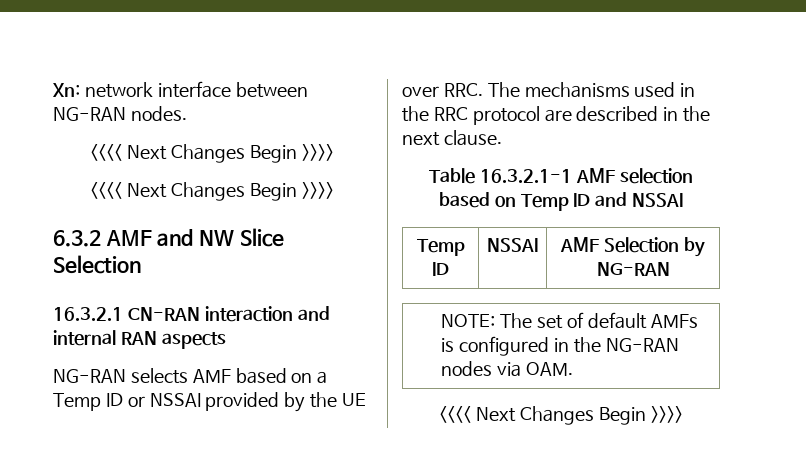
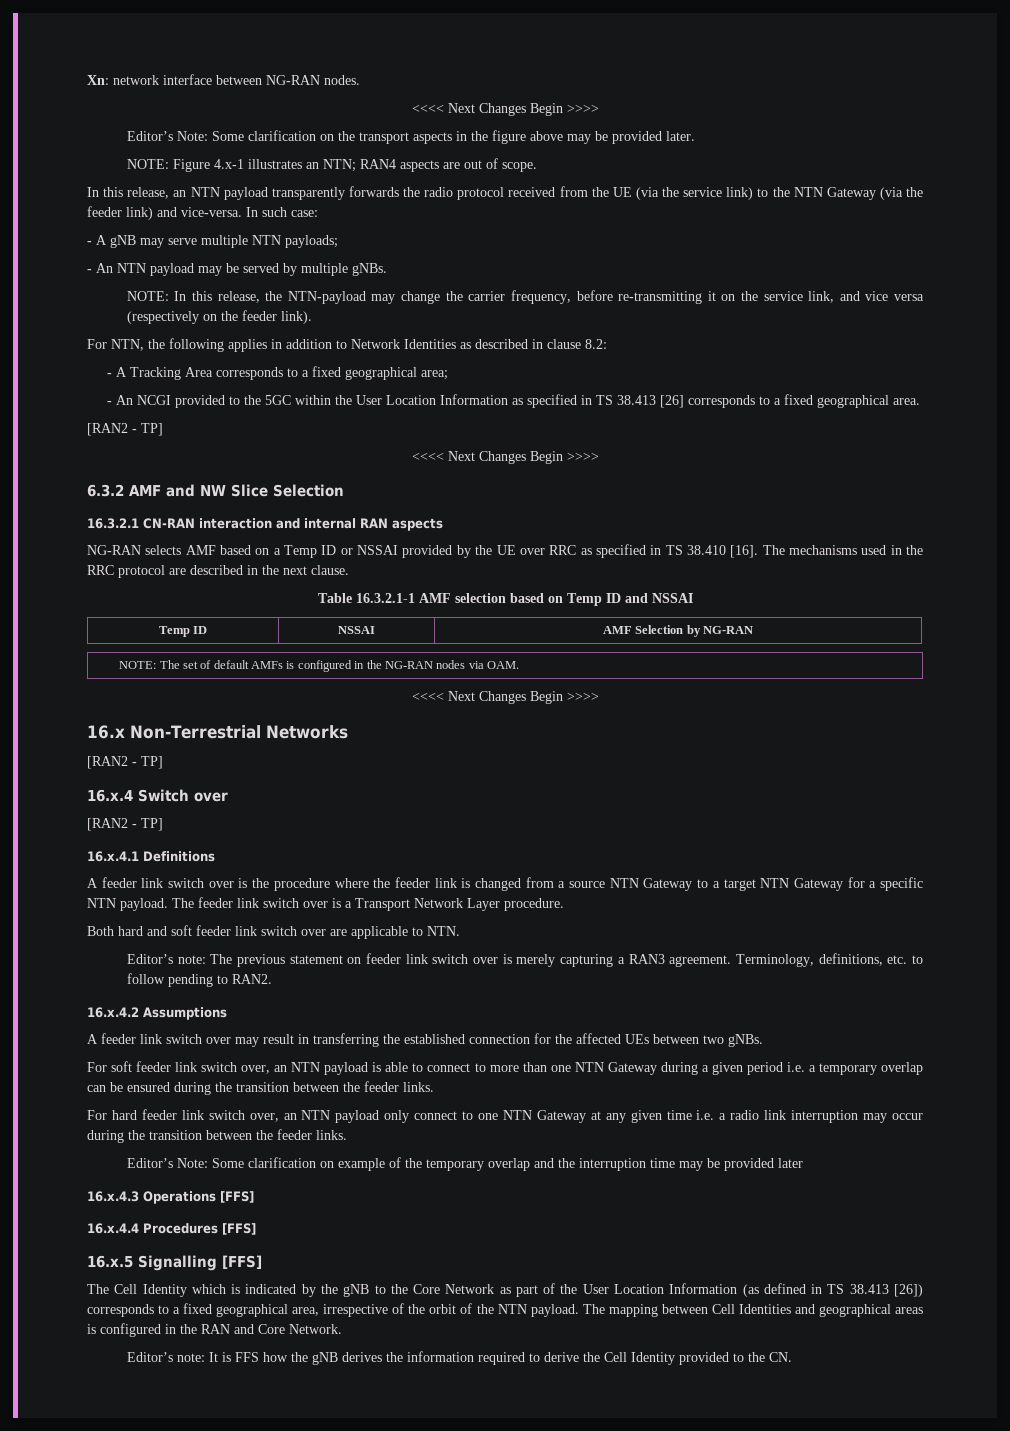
(334, 152) none -> [126,130,695,144] [126,158,537,172] [87,186,923,200] [87,206,318,220] [87,235,338,248] [87,263,387,276] [126,290,925,304] [126,310,312,324] [87,338,607,352] [106,366,448,380] [106,394,920,408] [87,423,163,436] // Editor’s Note: Some clarification on the transport aspects in the figure above may be provided later. // NOTE: Figure 4.x-1 illustrates an NTN; RAN4 aspects are out of scope. // In this release, an NTN payload transparently forwards the radio protocol received from the UE (via the service link) to the NTN Gateway (via the feeder link) and vice-versa. In such case: // - A gNB may serve multiple NTN payloads; // - An NTN payload may be served by multiple gNBs. // NOTE: In this release, the NTN-payload may change the carrier frequency, before re-transmitting it on the service link, and vice versa (respectively on the feeder link). // For NTN, the following applies in addition to Network Identities as described in clause 8.2: // - A Tracking Area corresponds to a fixed geographical area; // - An NCGI provided to the 5GC within the User Location Information as specified in TS 38.413 [26] corresponds to a fixed geographical area. // [RAN2 - TP]
[443,83,483,97] RRC. -> [549,544,759,558] RRC as specified in TS 38.410 [16].
(683, 414) none -> [87,725,348,739] [87,756,163,769] [87,789,228,802] [87,818,163,831] [87,851,215,862] [87,877,924,891] [87,897,564,911] [87,925,460,939] [126,953,923,967] [126,973,272,987] [87,1007,227,1020] [87,1033,763,1047] [87,1061,924,1075] [87,1081,434,1095] [87,1109,923,1123] [87,1129,347,1143] [126,1157,803,1171] [87,1191,254,1204] [87,1223,256,1235] [87,1255,262,1271] [87,1283,923,1297] [87,1303,923,1317] [87,1323,342,1337] [126,1351,792,1365] // 16.x Non-Terrestrial Networks // [RAN2 - TP] // 16.x.4 Switch over // [RAN2 - TP] // 16.x.4.1 Definitions // A feeder link switch over is the procedure where the feeder link is changed from a source NTN Gateway to a target NTN Gateway for a specific NTN payload. The feeder link switch over is a Transport Network Layer procedure. // Both hard and soft feeder link switch over are applicable to NTN. // Editor’s note: The previous statement on feeder link switch over is merely capturing a RAN3 agreement. Terminology, definitions, etc. to follow pending to RAN2. // 16.x.4.2 Assumptions // A feeder link switch over may result in transferring the established connection for the affected UEs between two gNBs. // For soft feeder link switch over, an NTN payload is able to connect to more than one NTN Gateway during a given period i.e. a temporary overlap can be ensured during the transition between the feeder links. // For hard feeder link switch over, an NTN payload only connect to one NTN Gateway at any given time i.e. a radio link interruption may occur during the transition between the feeder links. // Editor’s Note: Some clarification on example of the temporary overlap and the interruption time may be provided later // 16.x.4.3 Operations [FFS] // 16.x.4.4 Procedures [FFS] // 16.x.5 Signalling [FFS] // The Cell Identity which is indicated by the gNB to the Core Network as part of the User Location Information (as defined in TS 38.413 [26]) corresponds to a fixed geographical area, irrespective of the orbit of the NTN payload. The mapping between Cell Identities and geographical areas is configured in the RAN and Core Network. // Editor’s note: It is FFS how the gNB derives the information required to derive the Cell Identity provided to the CN.

